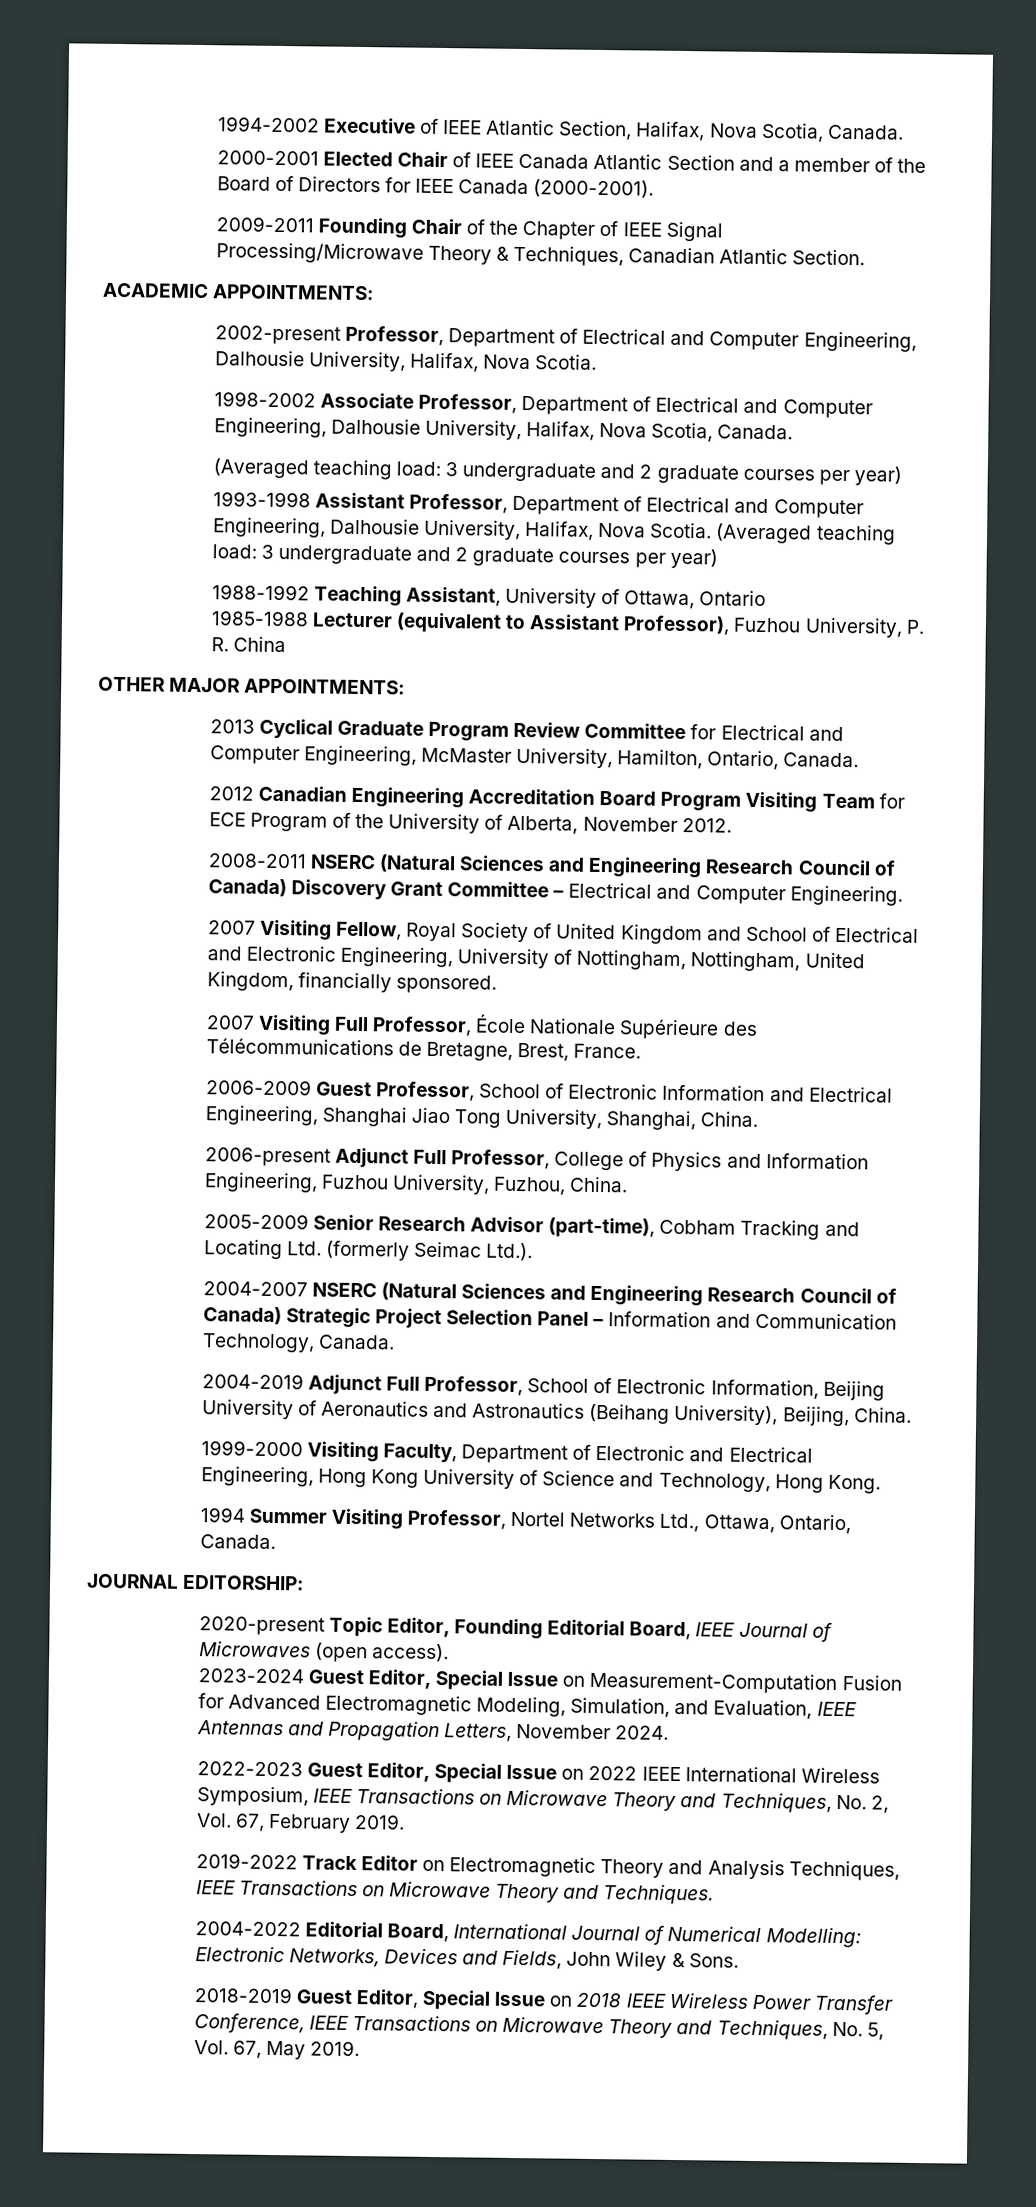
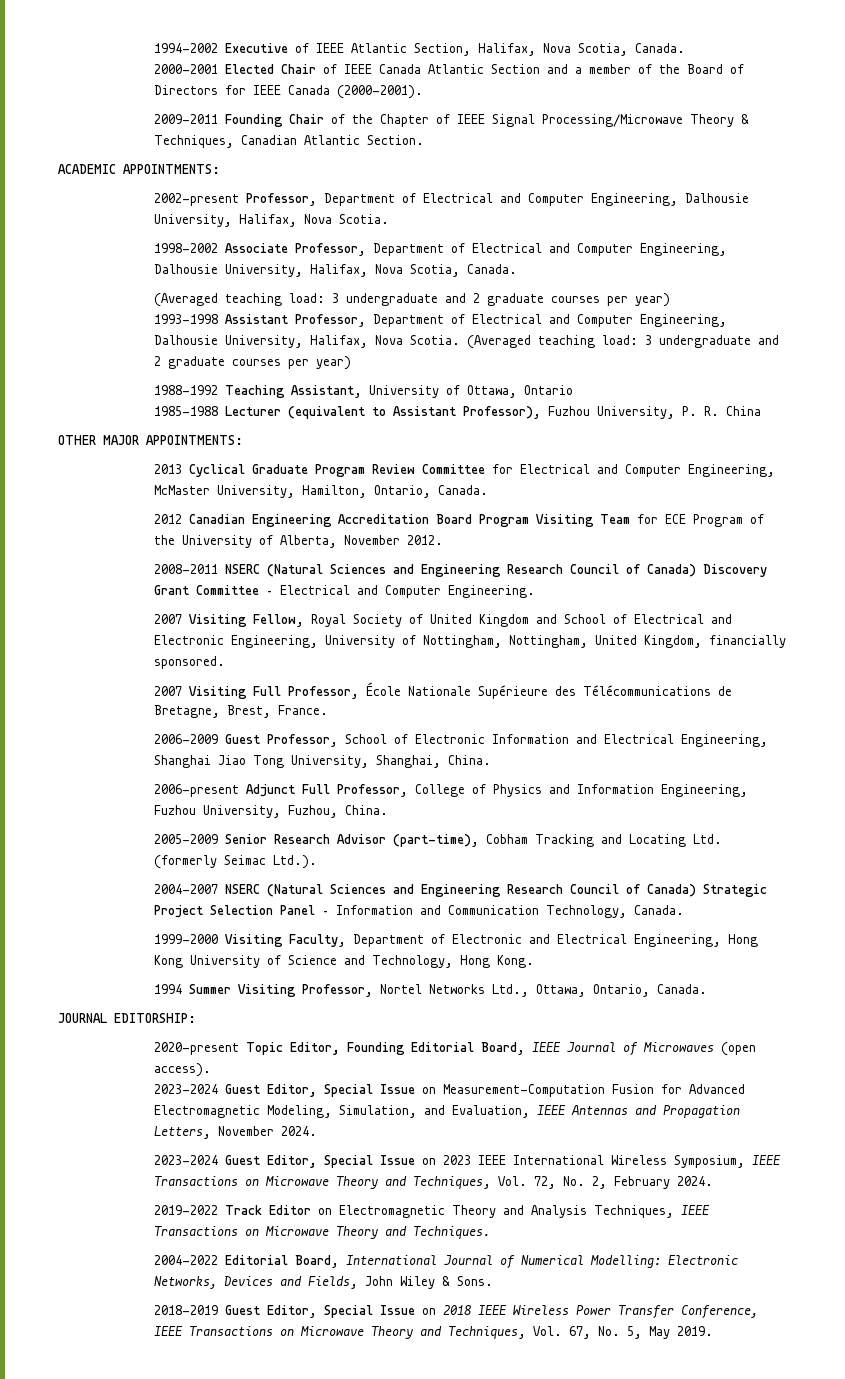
[201,1373,885,1401] [201,1399,912,1427] // 2004-2019 Adjunct Full Professor, School of Electronic Information, Beijing University of Aeronautics and Astronautics (Beihang University), Beijing, China. -> (685, 910) none
[196,1761,638,1783] 2022-2023 Guest Editor, Special Issue on 2022 -> [154,1155,472,1168] 2023-2024 Guest Editor, Special Issue on 2023
[835,1794,889,1814] [196,1813,405,1833] No. 2, Vol. 67, February 2019. -> [498,1176,714,1189] Vol. 72, No. 2, February 2024.
[831,2021,884,2041] [193,2040,262,2059] No. 5, Vol. 67, -> [533,1326,643,1339] Vol. 67, No. 5,

